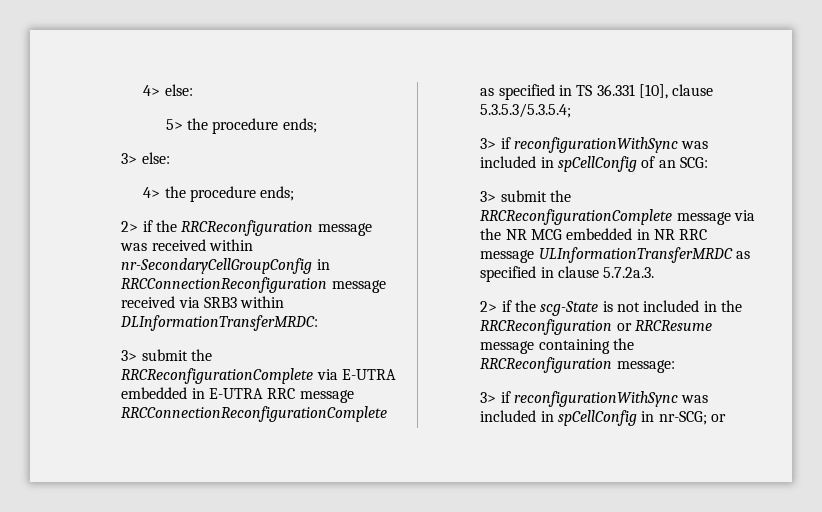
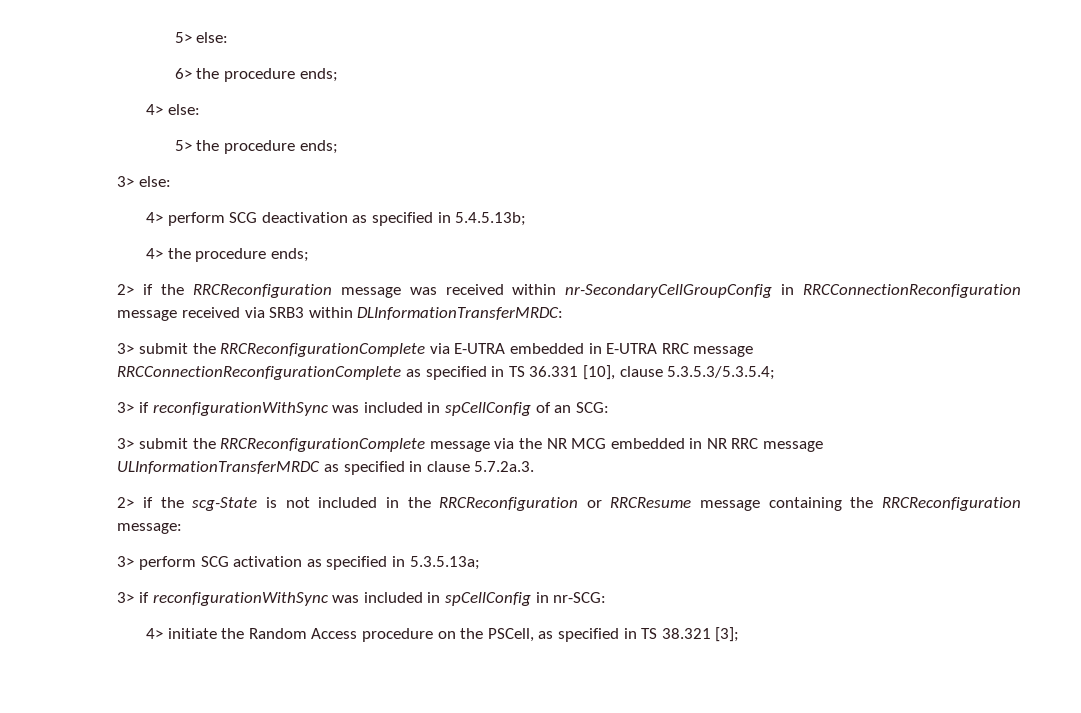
(143, 90) none -> [174,32,229,43] [174,68,338,82] 5> else: // 6> the procedure ends; //
(170, 158) none -> [146,212,527,226] // 4> perform SCG deactivation as specified in 5.4.5.13b;
(675, 366) none -> [117,556,480,570] // 3> perform SCG activation as specified in 5.3.5.13a;
[658,411,726,425] nr-SCG; or -> [553,592,607,603] [146,627,740,642] nr-SCG: // 4> initiate the Random Access procedure on the PSCell, as specified in TS 38.321 [3];

